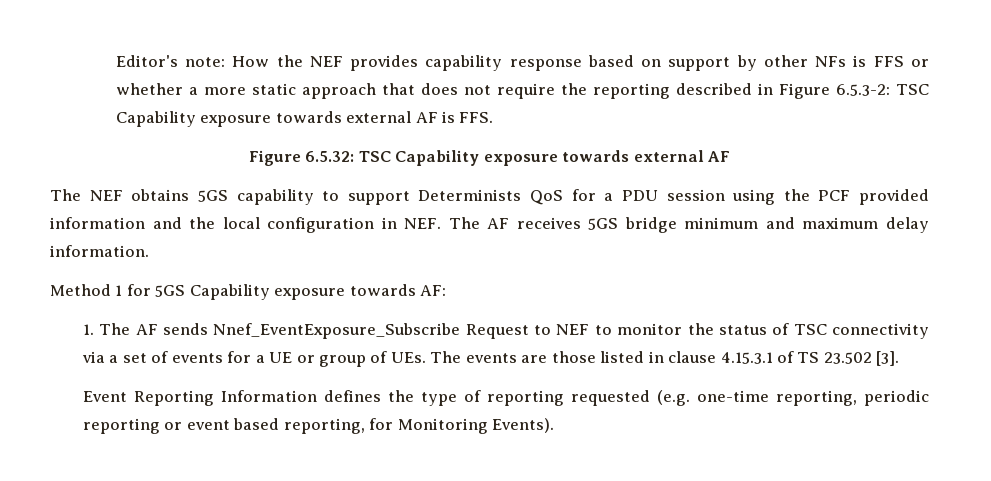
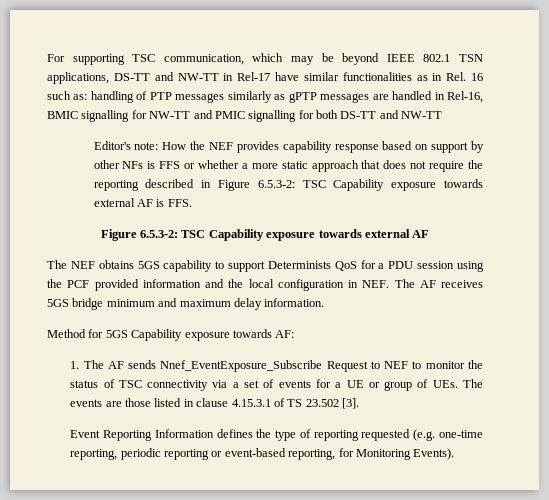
(115, 61) none -> [47,53,484,65] [47,72,483,84] [47,91,483,103] [47,110,443,122] For supporting TSC communication, which may be beyond IEEE 802.1 TSN applications, DS-TT and NW-TT in Rel-17 have similar functionalities as in Rel. 16 such as: handling of PTP messages similarly as gPTP messages are handled in Rel-16, BMIC signalling for NW-TT and PMIC signalling for both DS-TT and NW-TT //
[305,151,355,162] 6.5.32: -> [140,230,179,238] 6.5.3-2:
[115,285,123,296] 1 -> (86, 333) none
[186,418,280,430] event based -> [224,448,286,457] event-based

